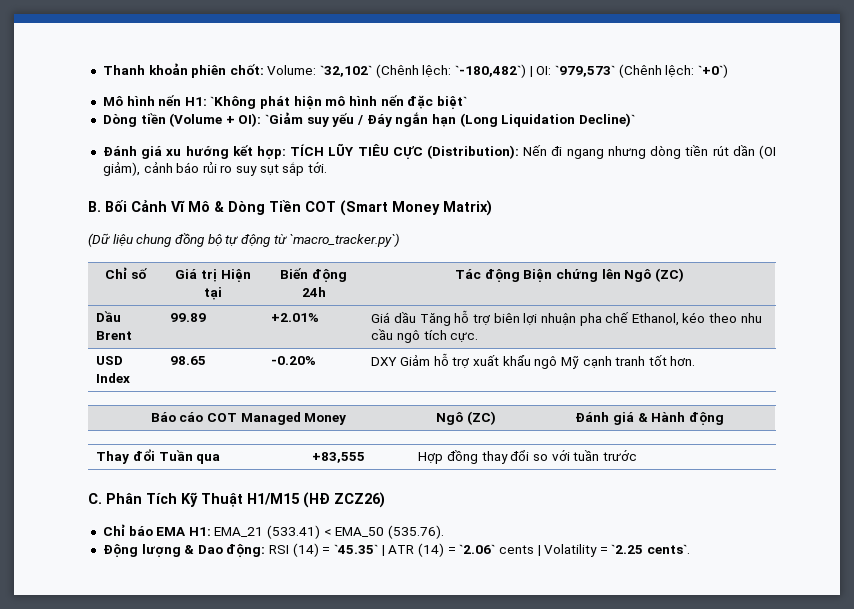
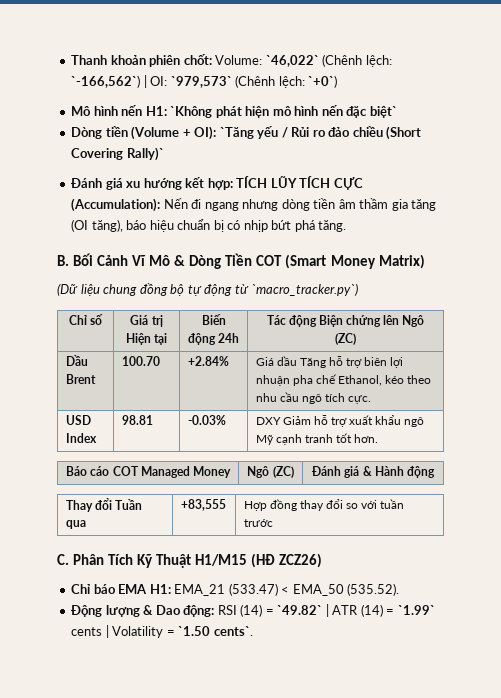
[320,64,527,78] `32,102` (Chênh lệch: `-180,482`) -> [265,54,392,67] [71,75,141,88] `46,022` (Chênh lệch: `-166,562`)
[265,112,635,127] `Giảm suy yếu / Đáy ngắn hạn (Long Liquidation Decline)` -> [219,126,422,140] [71,147,164,161] `Tăng yếu / Rủi ro đảo chiều (Short Covering Rally)`
[357,144,520,159] TIÊU CỰC (Distribution): -> [299,176,363,190] [71,198,161,212] TÍCH CỰC (Accumulation):
[712,145,777,159] [102,162,328,176] rút dần (OI giảm), cảnh báo rủi ro suy sụt sắp tới. -> [338,198,437,211] [71,219,347,232] âm thầm gia tăng (OI tăng), báo hiệu chuẩn bị có nhịp bứt phá tăng.
[170,313,207,322] [271,313,320,322] 99.89 | +2.01% -> [121,356,160,366] [187,356,229,366] 100.70 | +2.84%
[170,356,207,365] [271,356,317,365] 98.65 | -0.20% -> [121,415,153,425] [187,415,226,425] 98.81 | -0.03%
[267,525,321,539] (533.41) -> [228,583,278,596] (533.47)
[388,525,445,539] (535.76). -> [347,583,400,596] (535.52).
[334,544,379,554] `45.35` -> [277,605,323,615] `49.82`
[459,544,496,554] `2.06` -> [397,605,435,615] `1.99`
[611,544,644,554] `2.25 -> [178,626,211,636] `1.50

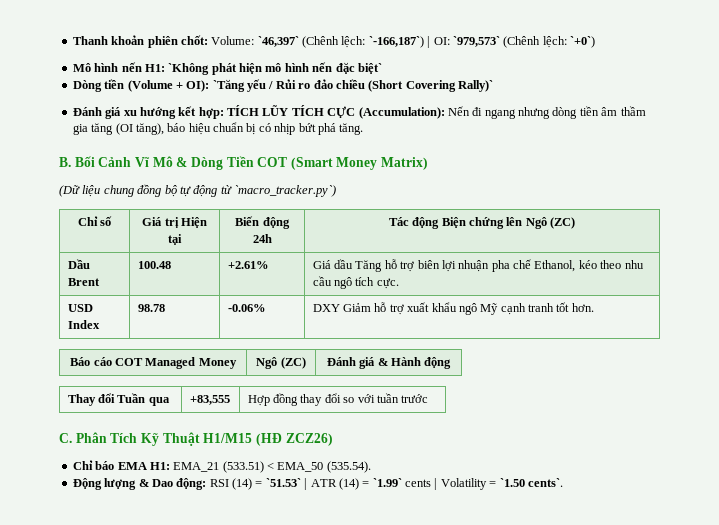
[265,54,392,67] [71,75,141,88] `46,022` (Chênh lệch: `-166,562`) -> [257,36,424,48] `46,397` (Chênh lệch: `-166,187`)
[121,356,160,366] [187,356,229,366] 100.70 | +2.84% -> [137,261,171,269] [227,261,269,269] 100.48 | +2.61%
[121,415,153,425] [187,415,226,425] 98.81 | -0.03% -> [137,304,165,312] [227,304,266,312] 98.78 | -0.06%
[228,583,278,596] (533.47) -> [222,461,264,473] (533.51)
[347,583,400,596] (535.52). -> [326,461,371,473] (535.54).
[277,605,323,615] `49.82` -> [265,478,301,487] `51.53`

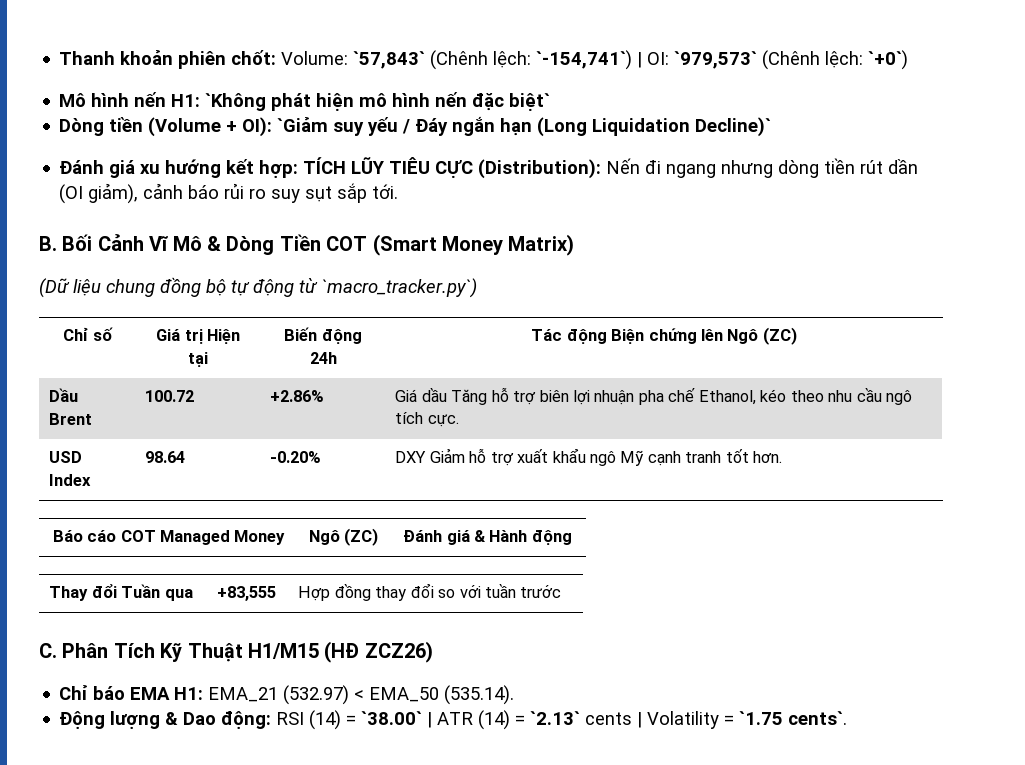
[257,36,424,48] `46,397` (Chênh lệch: `-166,187`) -> [353,50,633,70] `57,843` (Chênh lệch: `-154,741`)
[212,79,493,92] `Tăng yếu / Rủi ro đảo chiều (Short Covering Rally)` -> [277,116,772,137] `Giảm suy yếu / Đáy ngắn hạn (Long Liquidation Decline)`
[291,105,445,119] TÍCH CỰC (Accumulation): -> [389,157,602,179] TIÊU CỰC (Distribution):
[601,106,646,116] [72,122,364,135] âm thầm gia tăng (OI tăng), báo hiệu chuẩn bị có nhịp bứt phá tăng. -> [860,159,919,174] [59,183,399,204] rút dần (OI giảm), cảnh báo rủi ro suy sụt sắp tới.
[137,261,171,269] [227,261,269,269] 100.48 | +2.61% -> [145,390,195,402] [270,390,325,402] 100.72 | +2.86%
[137,304,165,312] [227,304,266,312] 98.78 | -0.06% -> [145,451,186,463] [270,451,322,463] 98.64 | -0.20%
[222,461,264,473] (533.51) -> [283,685,350,705] (532.97)
[326,461,371,473] (535.54). -> [444,685,515,705] (535.14).
[265,478,301,487] `51.53` -> [361,711,423,725] `38.00`
[372,478,402,487] `1.99` -> [530,711,581,725] `2.13`
[499,478,525,487] `1.50 -> [739,711,784,725] `1.75

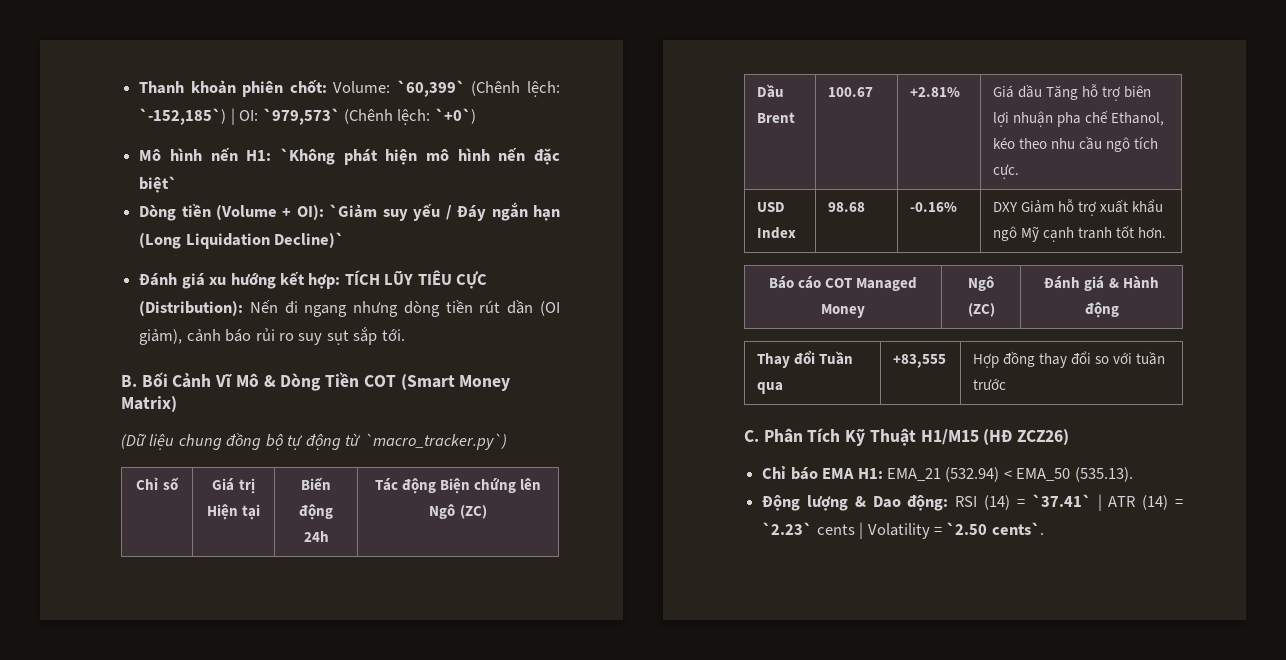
[353,50,633,70] `57,843` (Chênh lệch: `-154,741`) -> [396,80,560,97] [139,108,227,125] `60,399` (Chênh lệch: `-152,185`)
[145,390,195,402] [270,390,325,402] 100.72 | +2.86% -> [827,87,873,97] [909,87,960,97] 100.67 | +2.81%
[145,451,186,463] [270,451,322,463] 98.64 | -0.20% -> [827,202,865,212] [909,202,957,212] 98.68 | -0.16%
[283,685,350,705] (532.97) -> [945,467,1000,482] (532.94)
[444,685,515,705] (535.14). -> [1074,467,1133,482] (535.13).
[361,711,423,725] `38.00` -> [1031,494,1091,507] `37.41`
[530,711,581,725] `2.13` -> [762,522,813,535] `2.23`
[739,711,784,725] `1.75 -> [946,522,988,535] `2.50

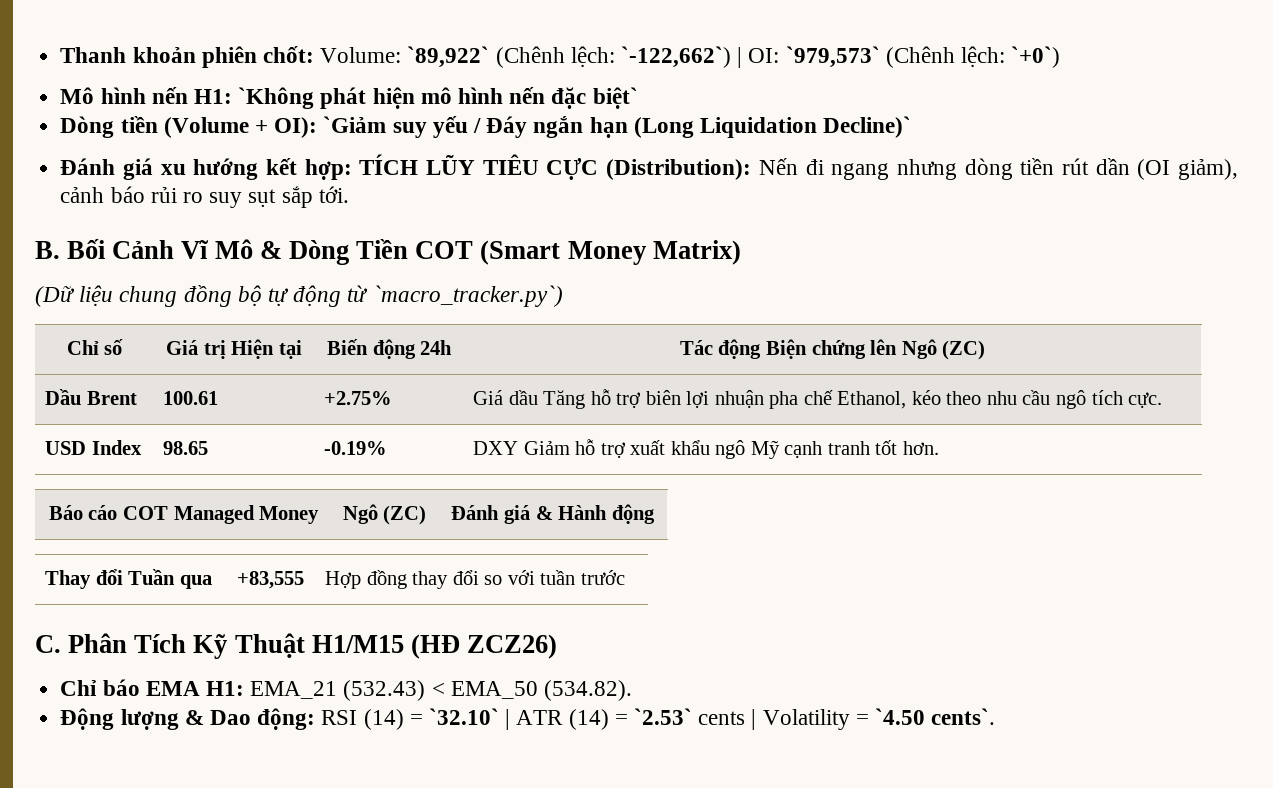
[396,80,560,97] [139,108,227,125] `60,399` (Chênh lệch: `-152,185`) -> [407,46,731,68] `89,922` (Chênh lệch: `-122,662`)
[827,87,873,97] [909,87,960,97] 100.67 | +2.81% -> [162,391,218,405] [323,391,392,405] 100.61 | +2.75%
[827,202,865,212] [909,202,957,212] 98.68 | -0.16% -> [162,441,208,455] [323,441,387,455] 98.65 | -0.19%
[945,467,1000,482] (532.94) -> [343,680,426,701] (532.43)
[1074,467,1133,482] (535.13). -> [543,680,632,701] (534.82).
[1031,494,1091,507] `37.41` -> [428,708,499,725] `32.10`
[762,522,813,535] `2.23` -> [634,708,693,725] `2.53`
[946,522,988,535] `2.50 -> [875,708,926,725] `4.50

